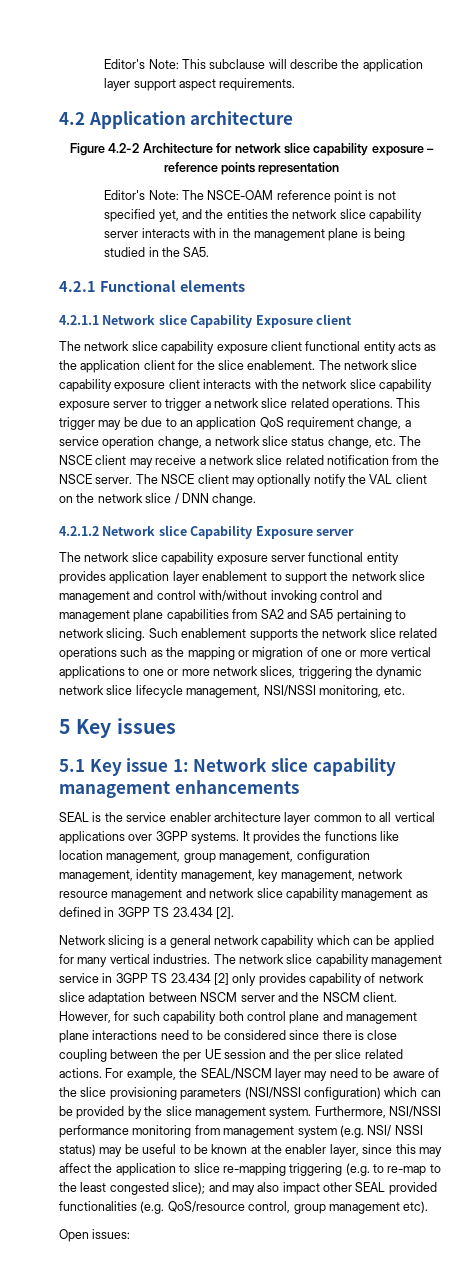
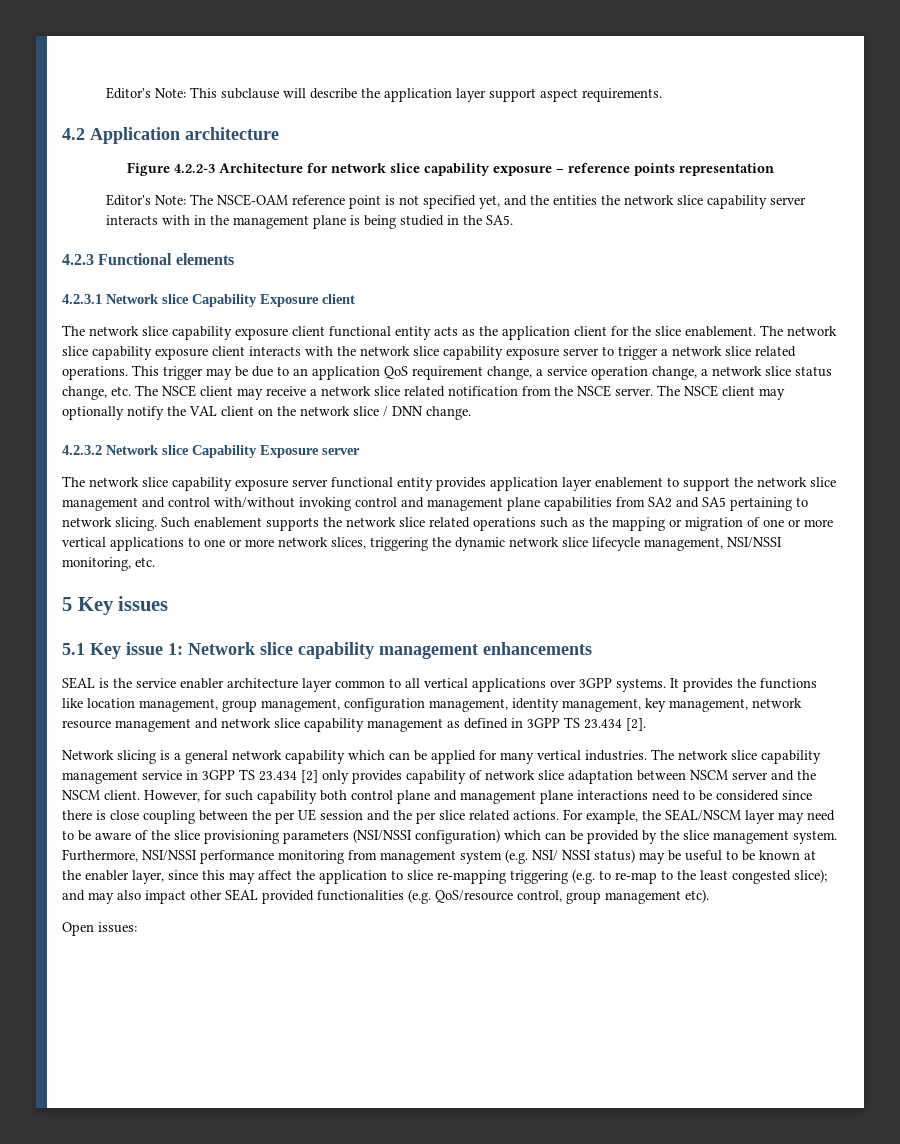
[108,143,140,153] 4.2-2 -> [173,164,215,173] 4.2.2-3
[59,281,96,292] 4.2.1 -> [62,254,94,265] 4.2.3
[59,315,99,325] 4.2.1.1 -> [62,294,102,304] 4.2.3.1
[59,526,99,536] 4.2.1.2 -> [62,445,102,455] 4.2.3.2

